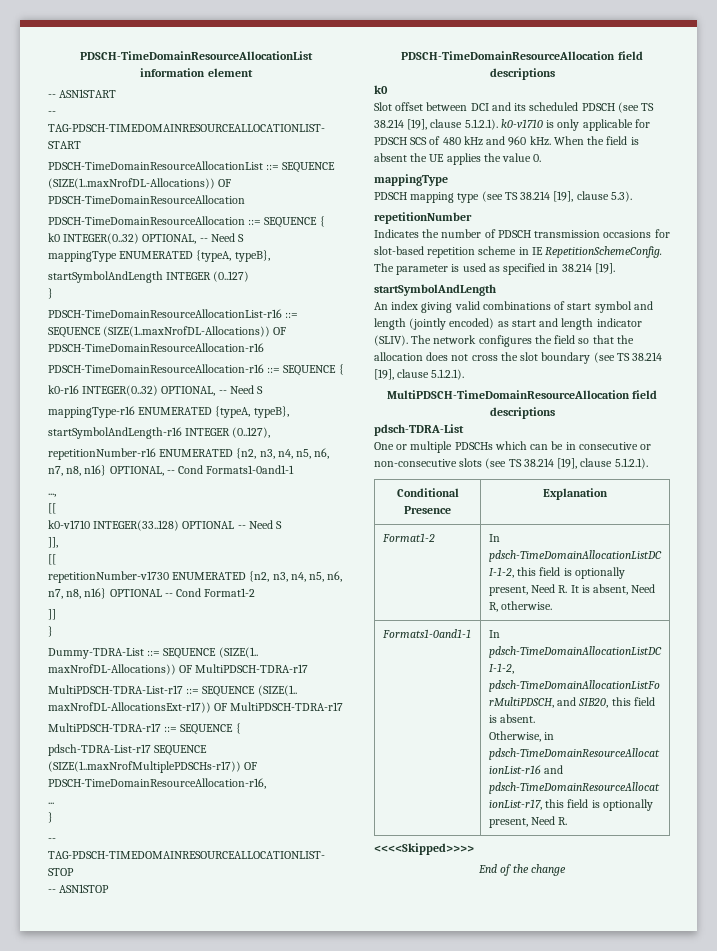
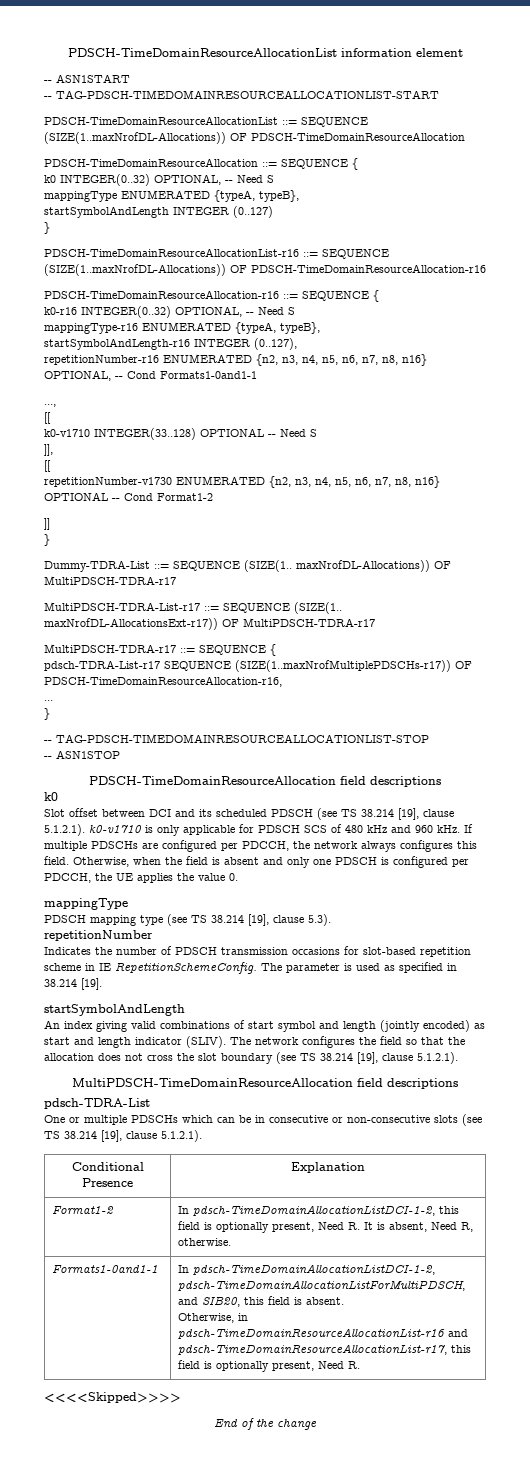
[553,136,639,145] [374,153,407,162] When the field is absent -> [464,824,473,833] [44,840,477,852] [44,856,469,868] [44,873,91,883] If multiple PDSCHs are configured per PDCCH, the network always configures this field. Otherwise, when the field is absent and only one PDSCH is configured per PDCCH,

